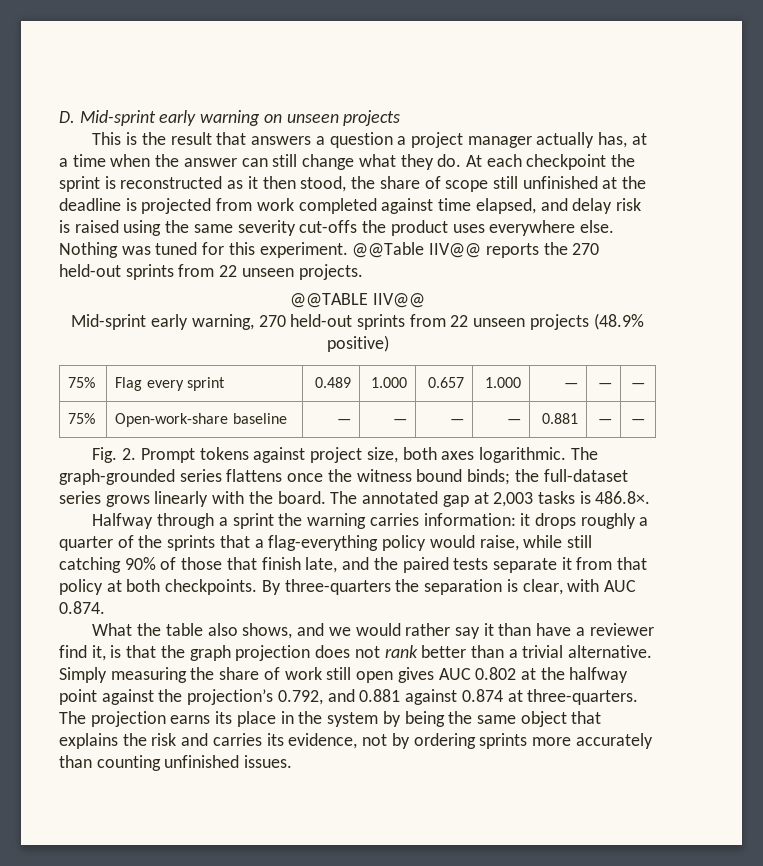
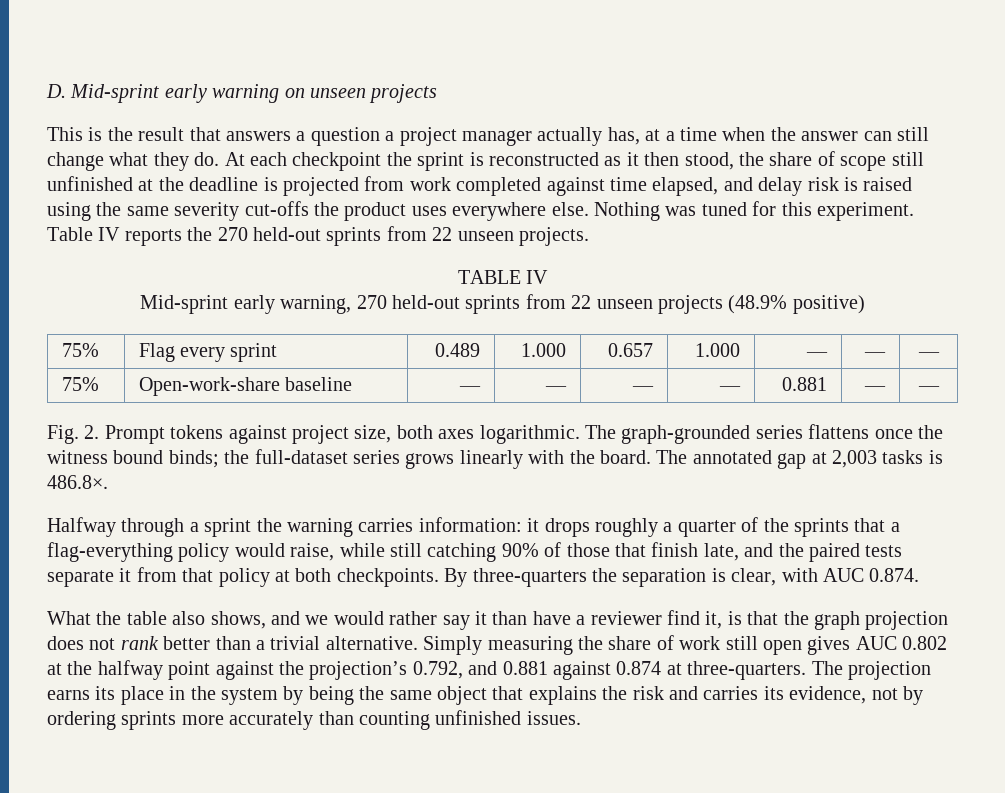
[352,242,482,258] @@Table IIV@@ -> [47,227,121,241] Table IV
[290,293,425,308] @@TABLE IIV@@ -> [457,270,549,284] TABLE IV

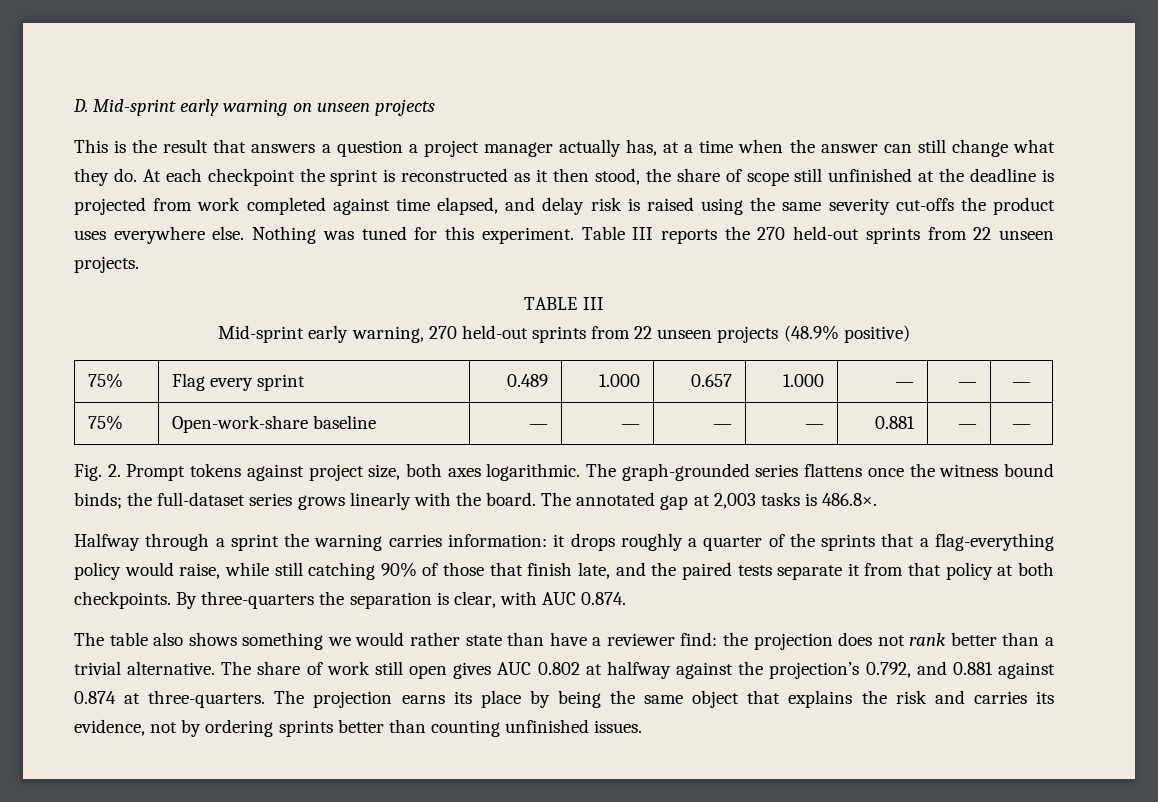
[98,227,121,241] IV -> [632,227,654,240] III
[526,270,549,284] IV -> [582,297,604,310] III
[47,611,300,629] What the table also shows, and -> [74,632,324,650] The table also shows something
[442,611,487,630] say it -> [465,635,502,646] state
[666,610,860,630] find it, is that the graph -> [680,632,748,646] find: the
[423,636,603,655] Simply measuring the -> [221,661,252,675] The
[67,660,211,680] the halfway point -> [606,661,671,679] halfway
[169,686,278,705] in the system -> (521, 699) none
[181,711,314,730] more accurately -> [337,719,384,733] better

